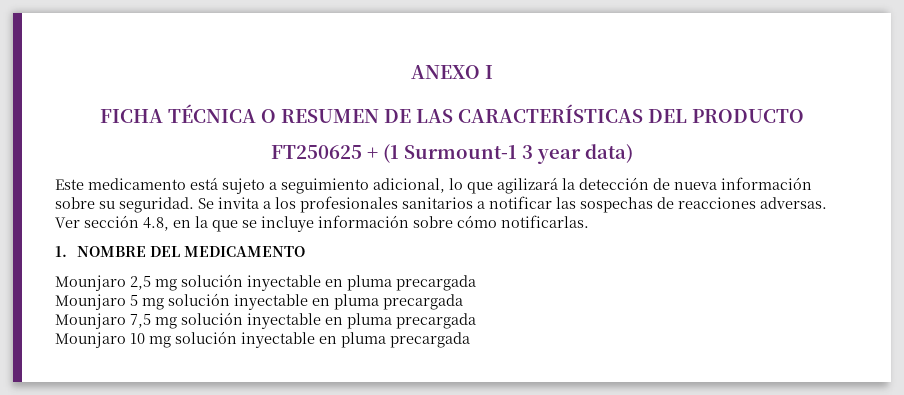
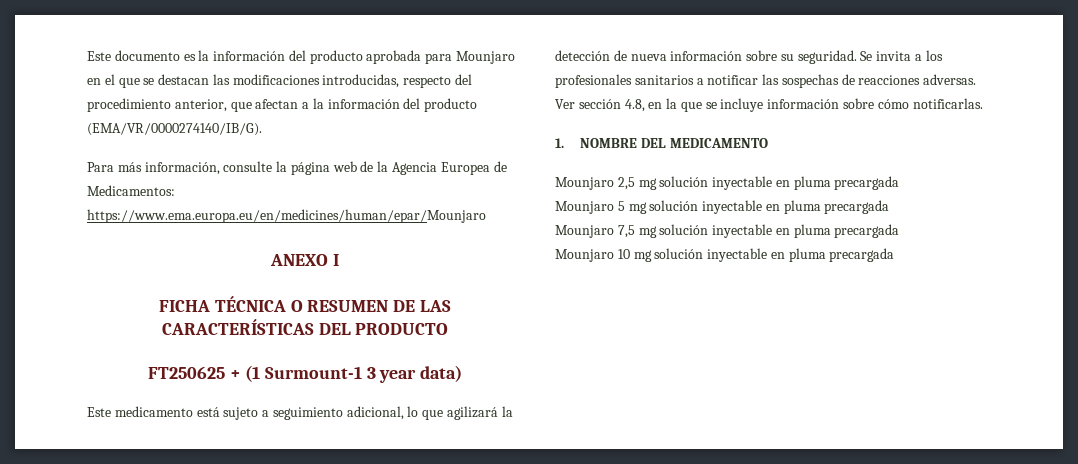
(411, 72) none -> [87,50,516,64] [87,74,473,88] [87,98,478,112] [87,123,262,136] [87,161,507,175] [87,185,175,196] [87,209,486,223] Este documento es la información del producto aprobada para Mounjaro en el que se destacan las modificaciones introducidas, respecto del procedimiento anterior, que afectan a la información del producto (EMA/VR/0000274140/IB/G). // Para más información, consulte la página web de la Agencia Europea de Medicamentos: https://www.ema.europa.eu/en/medicines/human/epar/Mounjaro //

